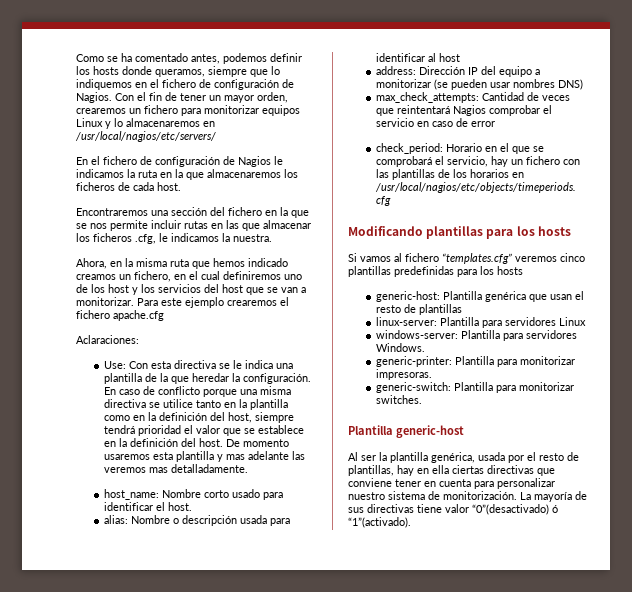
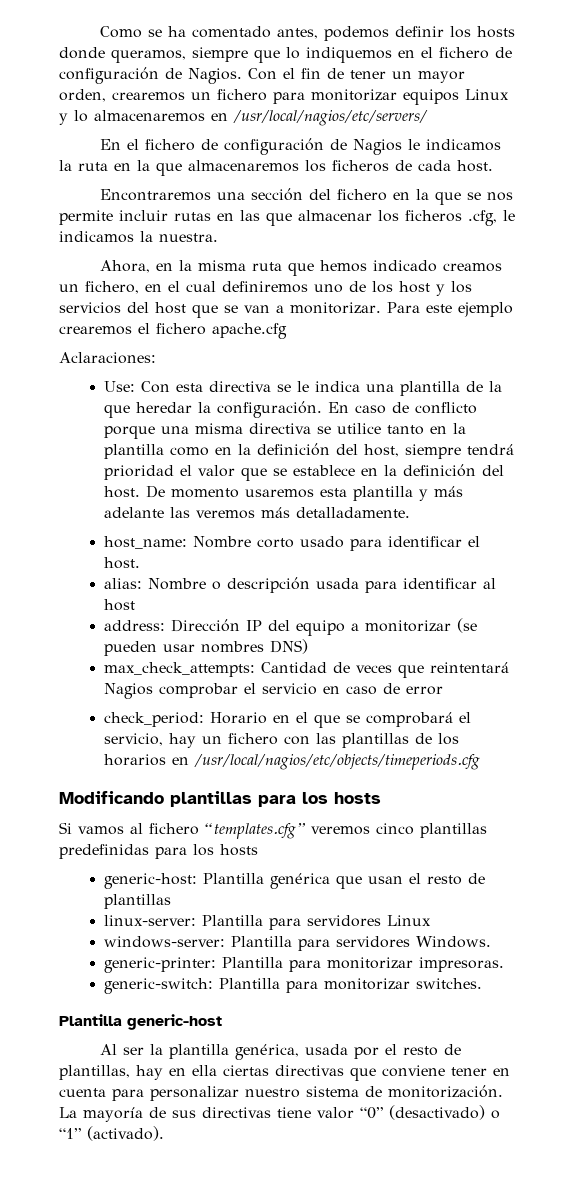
[225,454,245,460] mas -> [434,486,464,497] más
[148,467,168,473] mas -> [261,507,291,518] más
[472,504,558,515] [348,517,411,528] “0”(desactivado) ó “1”(activado). -> [360,1105,500,1120] [59,1126,164,1141] “0” (desactivado) o “1” (activado).

